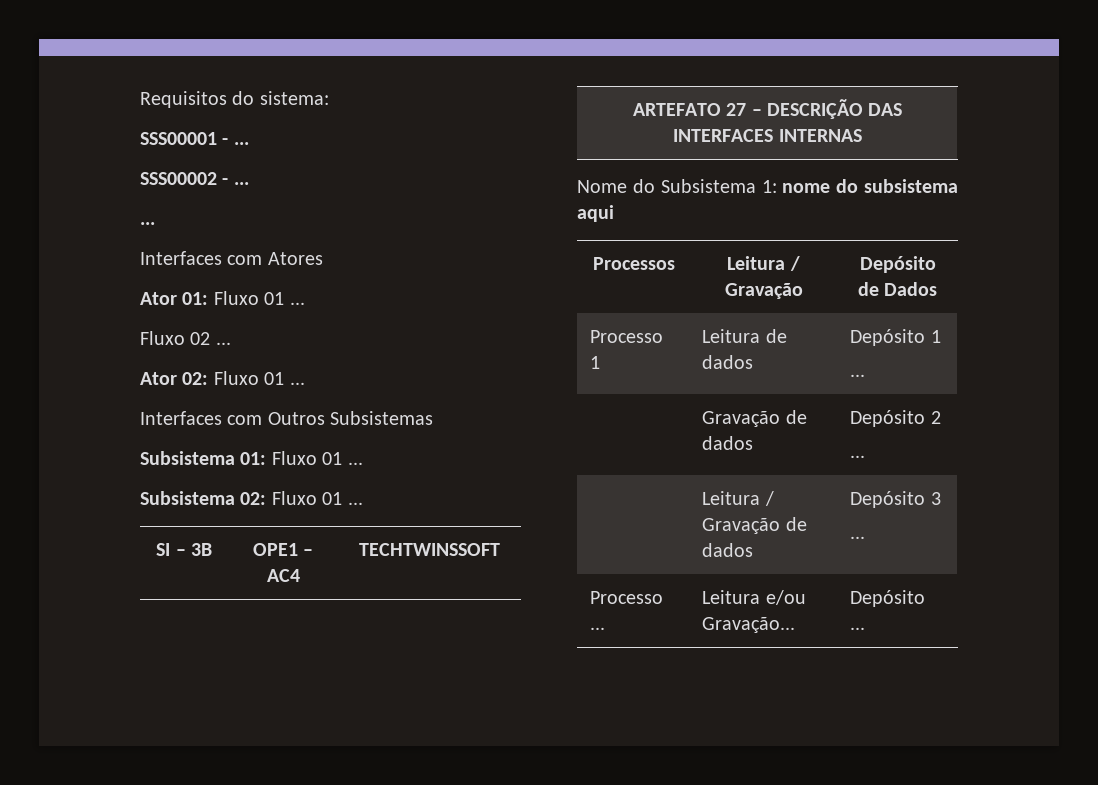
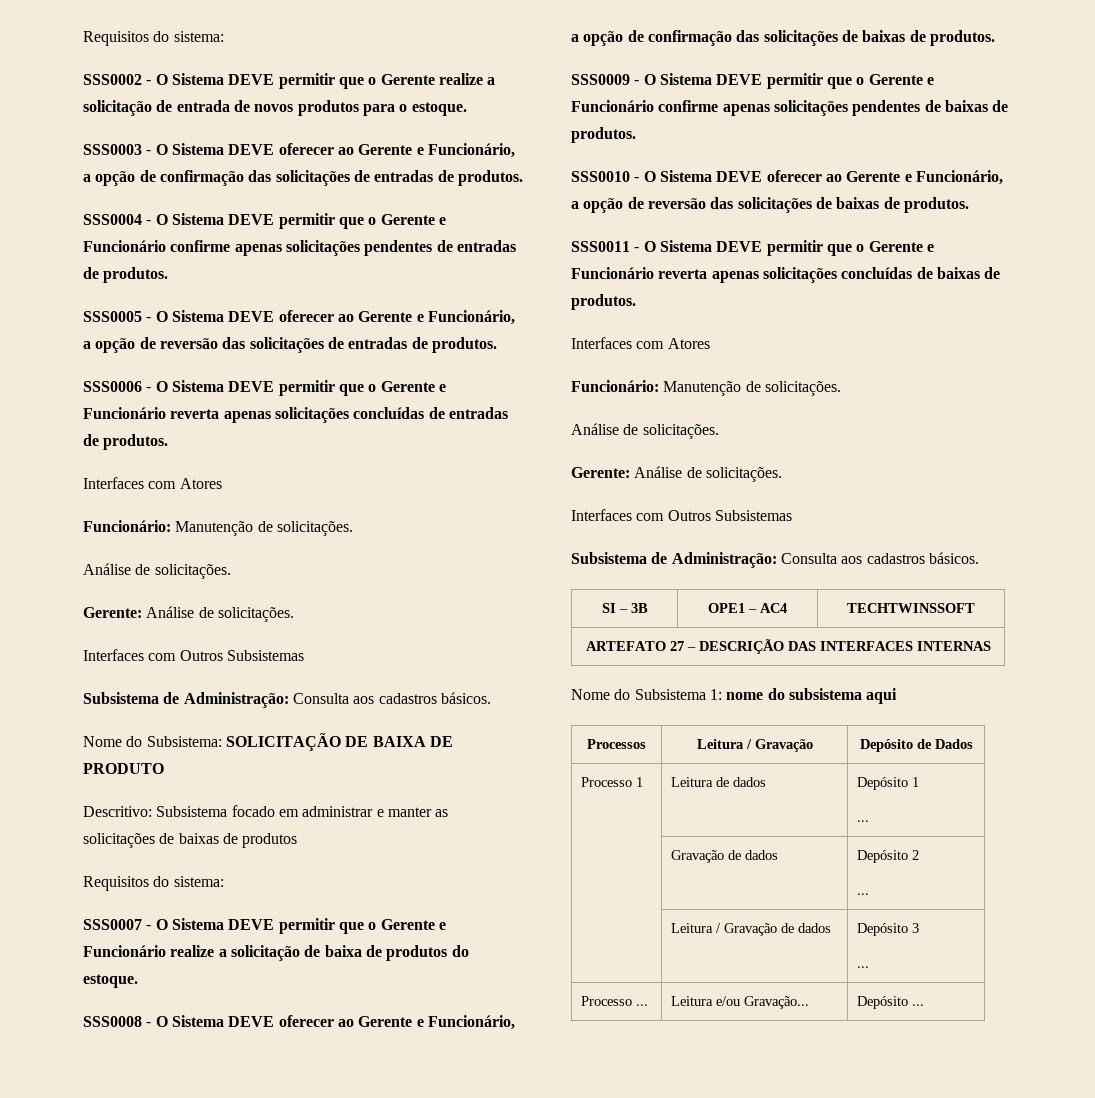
[140,91,329,108] [140,132,249,145] [140,172,249,185] [140,222,155,225] [140,251,323,265] [140,291,305,305] [140,331,231,345] [140,371,305,385] [140,411,434,425] [140,451,363,465] [140,491,363,505] Requisitos do sistema: // SSS00001 - ... // SSS00002 - ... // ... // Interfaces com Atores // Ator 01: Fluxo 01 ... // Fluxo 02 ... // Ator 02: Fluxo 01 ... // Interfaces com Outros Subsistemas // Subsistema 01: Fluxo 01 ... // Subsistema 02: Fluxo 01 ... -> [83,31,224,46] [83,73,496,89] [83,100,467,116] [83,143,515,158] [83,170,523,186] [83,213,446,229] [83,240,516,256] [83,267,169,283] [83,310,515,325] [83,337,497,353] [83,380,446,396] [83,407,508,423] [83,434,169,450] [83,477,222,489] [83,520,353,536] [83,563,231,579] [83,606,294,622] [83,649,304,661] [83,692,491,708] [83,733,453,751] [83,763,164,774] [83,805,449,817] [83,833,298,848] [83,876,224,891] [83,918,446,934] [83,945,469,961] [83,974,138,988] [83,1015,515,1030] [571,30,995,46] [571,73,934,89] [571,100,1009,116] [571,127,636,143] [571,170,1003,185] [571,197,969,213] [571,240,934,256] [571,267,1001,283] [571,294,636,310] [571,337,710,349] [571,380,841,396] [571,423,719,439] [571,466,782,482] [571,509,792,521] [571,552,979,568] Requisitos do sistema: // SSS0002 - O Sistema DEVE permitir que o Gerente realize a solicitação de entrada de novos produtos para o estoque. // SSS0003 - O Sistema DEVE oferecer ao Gerente e Funcionário, a opção de confirmação das solicitações de entradas de produtos. // SSS0004 - O Sistema DEVE permitir que o Gerente e Funcionário confirme apenas solicitações pendentes de entradas de produtos. // SSS0005 - O Sistema DEVE oferecer ao Gerente e Funcionário, a opção de reversão das solicitações de entradas de produtos. // SSS0006 - O Sistema DEVE permitir que o Gerente e Funcionário reverta apenas solicitações concluídas de entradas de produtos. // Interfaces com Atores // Funcionário: Manutenção de solicitações. // Análise de solicitações. // Gerente: Análise de solicitações. // Interfaces com Outros Subsistemas // Subsistema de Administração: Consulta aos cadastros básicos. // Nome do Subsistema: SOLICITAÇÃO DE BAIXA DE PRODUTO // Descritivo: Subsistema focado em administrar e manter as solicitações de baixas de produtos // Requisitos do sistema: // SSS0007 - O Sistema DEVE permitir que o Gerente e Funcionário realize a solicitação de baixa de produtos do estoque. // SSS0008 - O Sistema DEVE oferecer ao Gerente e Funcionário, a opção de confirmação das solicitações de baixas de produtos. // SSS0009 - O Sistema DEVE permitir que o Gerente e Funcionário confirme apenas solicitações pendentes de baixas de produtos. // SSS0010 - O Sistema DEVE oferecer ao Gerente e Funcionário, a opção de reversão das solicitações de baixas de produtos. // SSS0011 - O Sistema DEVE permitir que o Gerente e Funcionário reverta apenas solicitações concluídas de baixas de produtos. // Interfaces com Atores // Funcionário: Manutenção de solicitações. // Análise de solicitações. // Gerente: Análise de solicitações. // Interfaces com Outros Subsistemas // Subsistema de Administração: Consulta aos cadastros básicos.

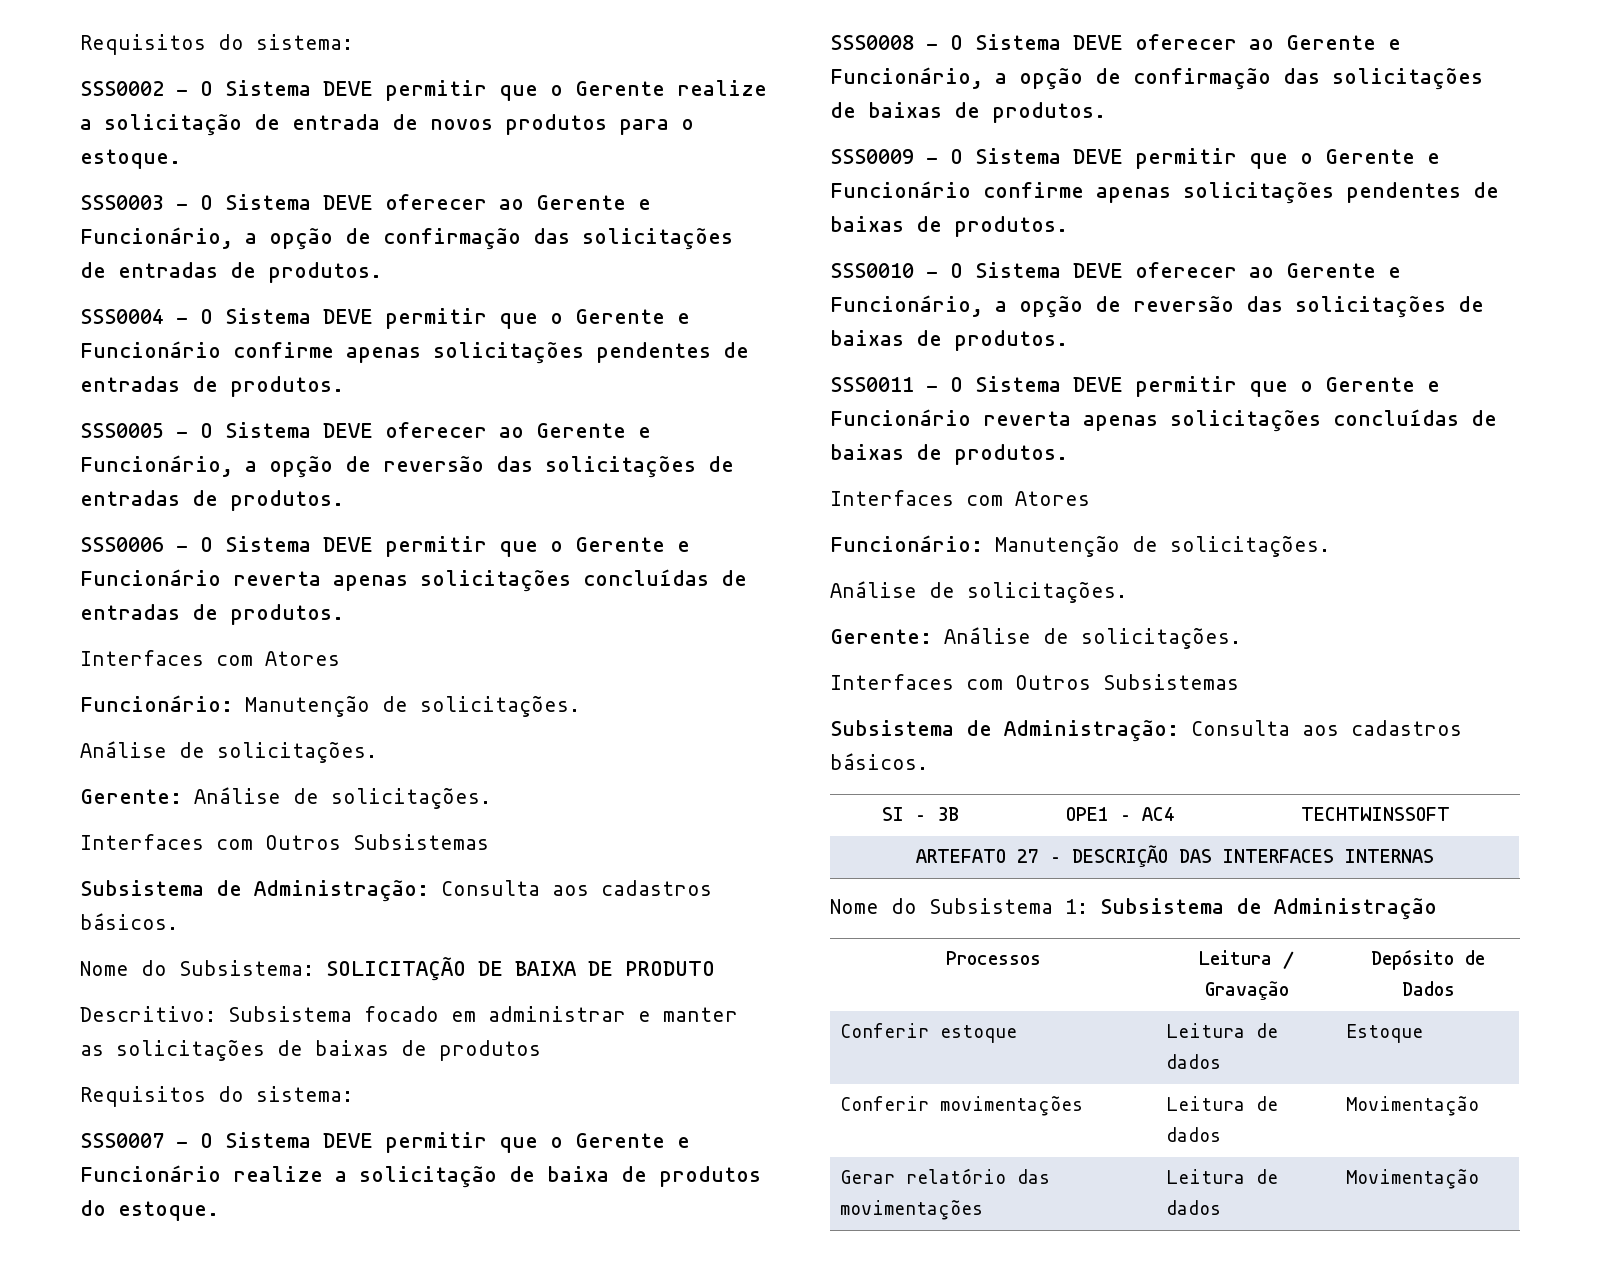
[726,688,898,704] nome do subsistema aqui -> [1100,898,1437,920] Subsistema de Administração
[581,777,644,787] [671,777,767,787] [857,777,920,790] [857,820,870,822] [671,850,779,863] [857,850,920,863] [857,893,870,895] [671,923,832,936] [857,923,920,936] [857,966,870,968] [581,996,649,1006] [671,996,810,1009] [857,996,925,1009] Processo 1 | Leitura de dados | Depósito 1 // ... // | Gravação de dados | Depósito 2 // ... // | Leitura / Gravação de dados | Depósito 3 // ... // Processo ... | Leitura e/ou Gravação... | Depósito ... -> [839,1023,1017,1043] [1165,1023,1278,1038] [1165,1054,1221,1069] [1345,1024,1423,1043] [839,1096,1083,1116] [1165,1096,1278,1111] [1165,1127,1221,1142] [1345,1096,1479,1116] [839,1168,1050,1184] [839,1200,983,1220] [1165,1169,1278,1184] [1165,1200,1221,1215] [1345,1169,1479,1189] Conferir estoque | Leitura de dados | Estoque // Conferir movimentações | Leitura de dados | Movimentação // Gerar relatório das movimentações | Leitura de dados | Movimentação

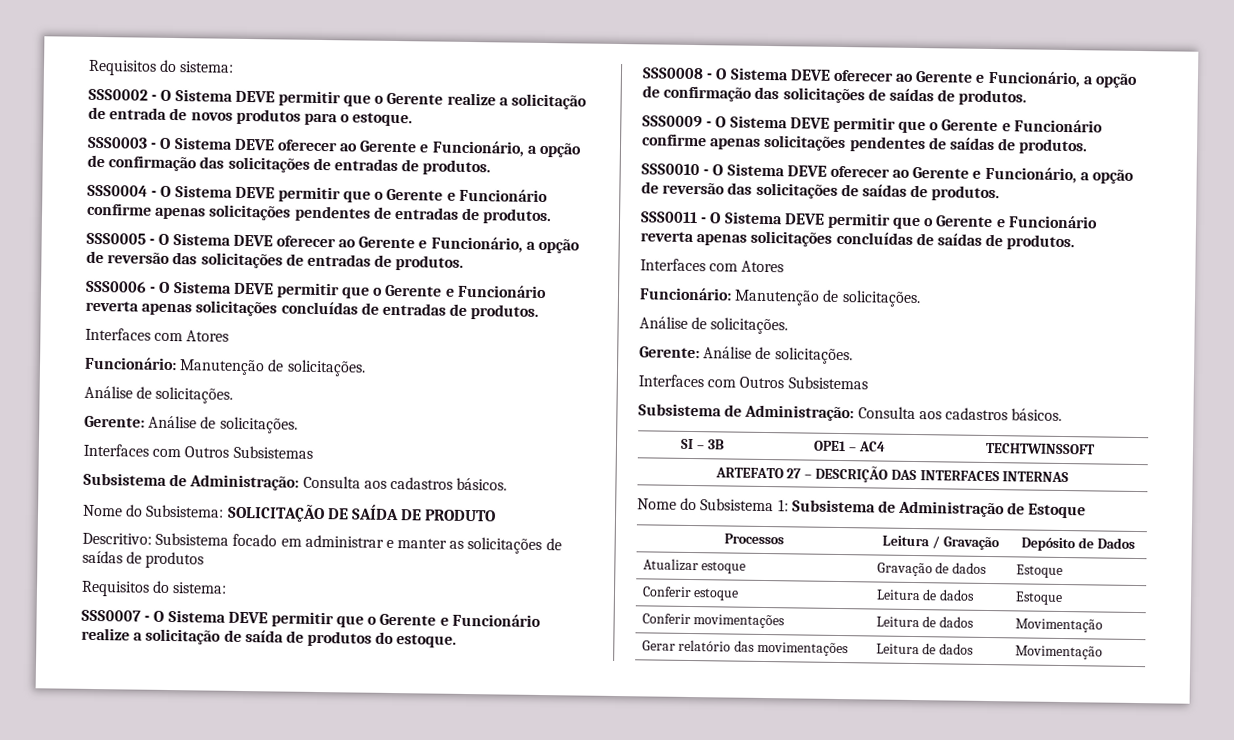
[515,961,577,976] BAIXA -> [350,504,399,521] SAÍDA
[315,1040,389,1056] baixas -> [82,550,123,564] saídas
[547,1166,609,1182] baixa -> [244,630,284,643] saída
[868,102,942,118] baixas -> [888,88,934,102] saídas
[830,216,904,232] baixas -> [948,137,995,151] saídas
[830,330,904,346] baixas -> [861,184,907,197] saídas
[830,444,904,460] baixas -> [936,233,982,246] saídas
(1437, 909) none -> [1007,502,1087,519] de Estoque
(1455, 988) none -> [642,558,747,574] [876,562,988,577] [1015,564,1063,579] // Atualizar estoque | Gravação de dados | Estoque

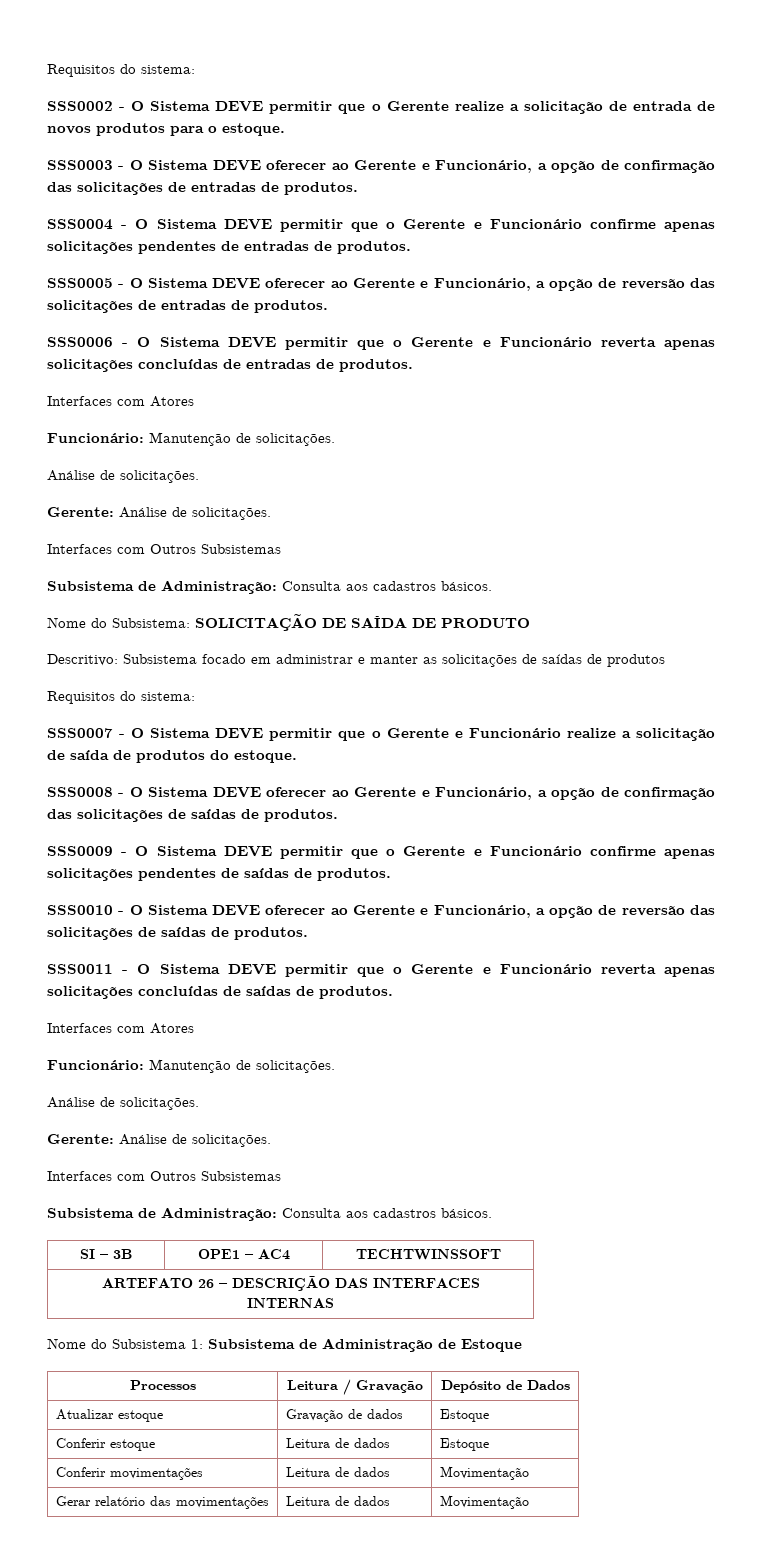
[786,468,802,479] 27 -> [197,1279,214,1288] 26

